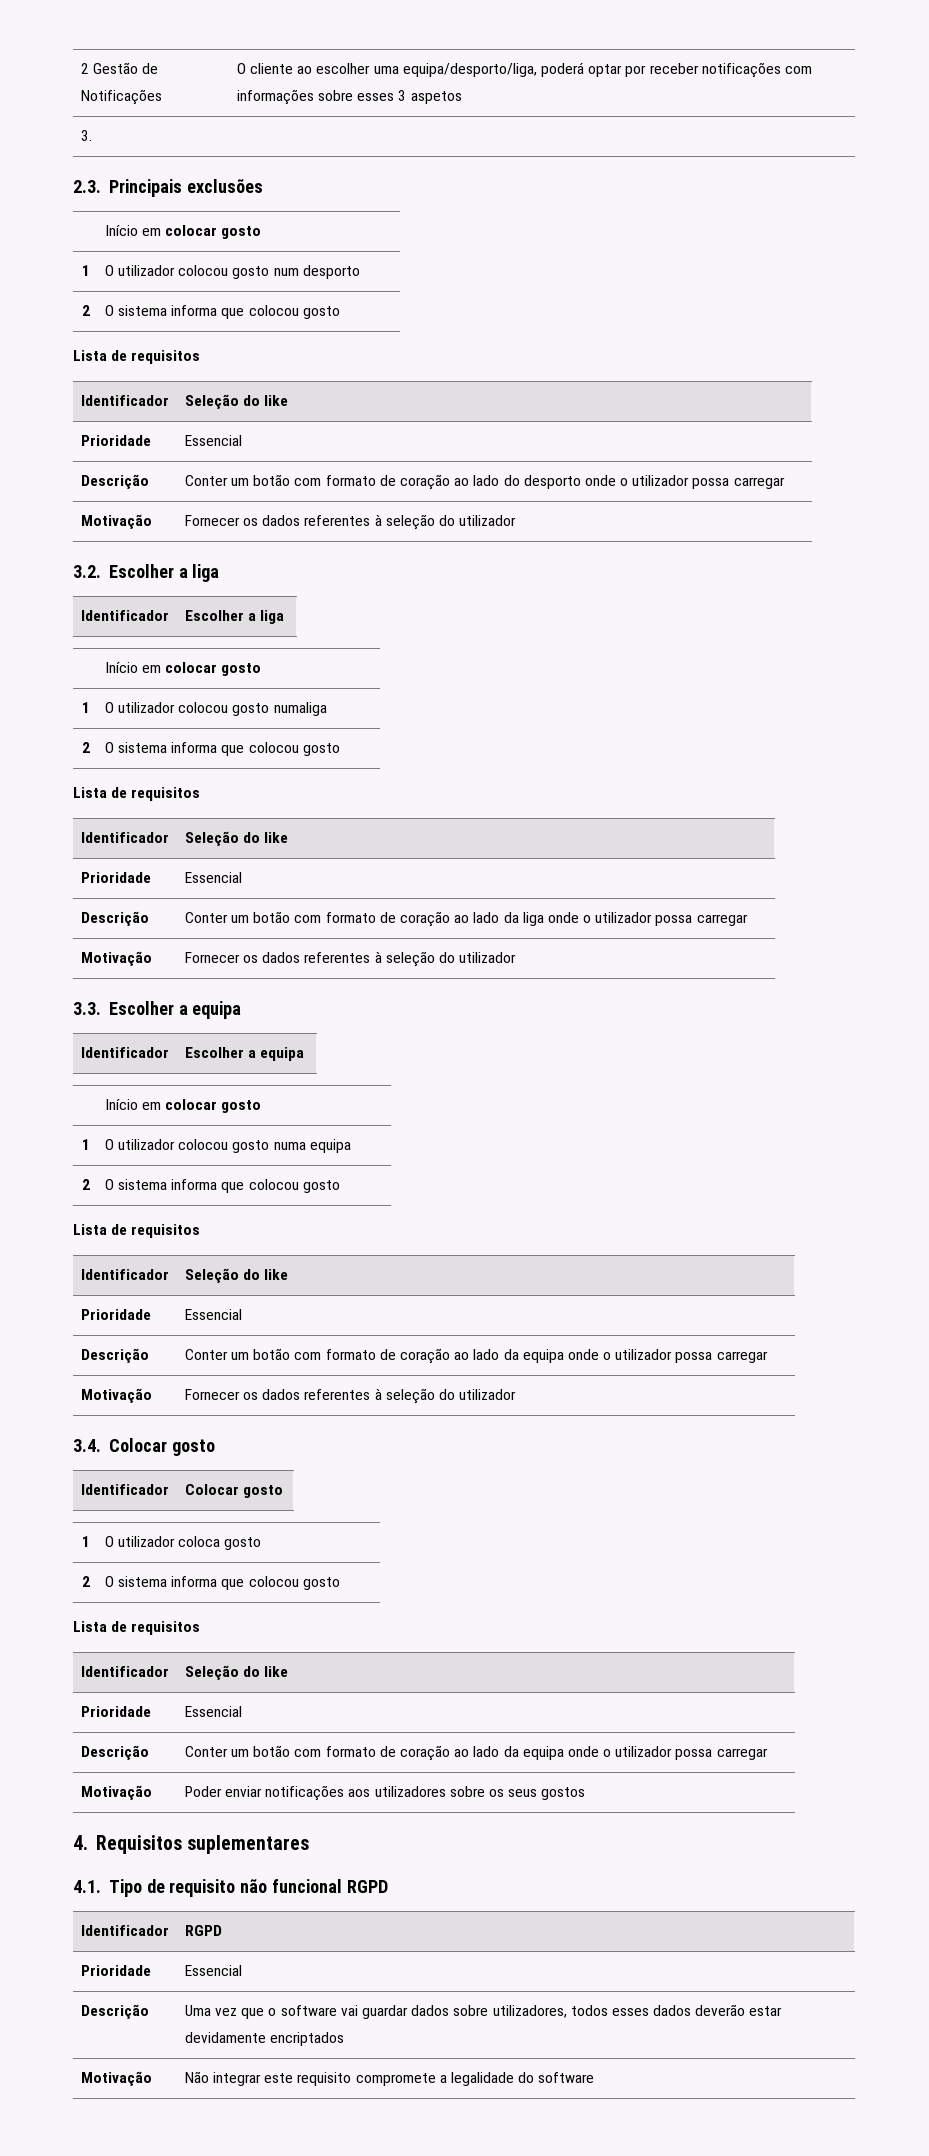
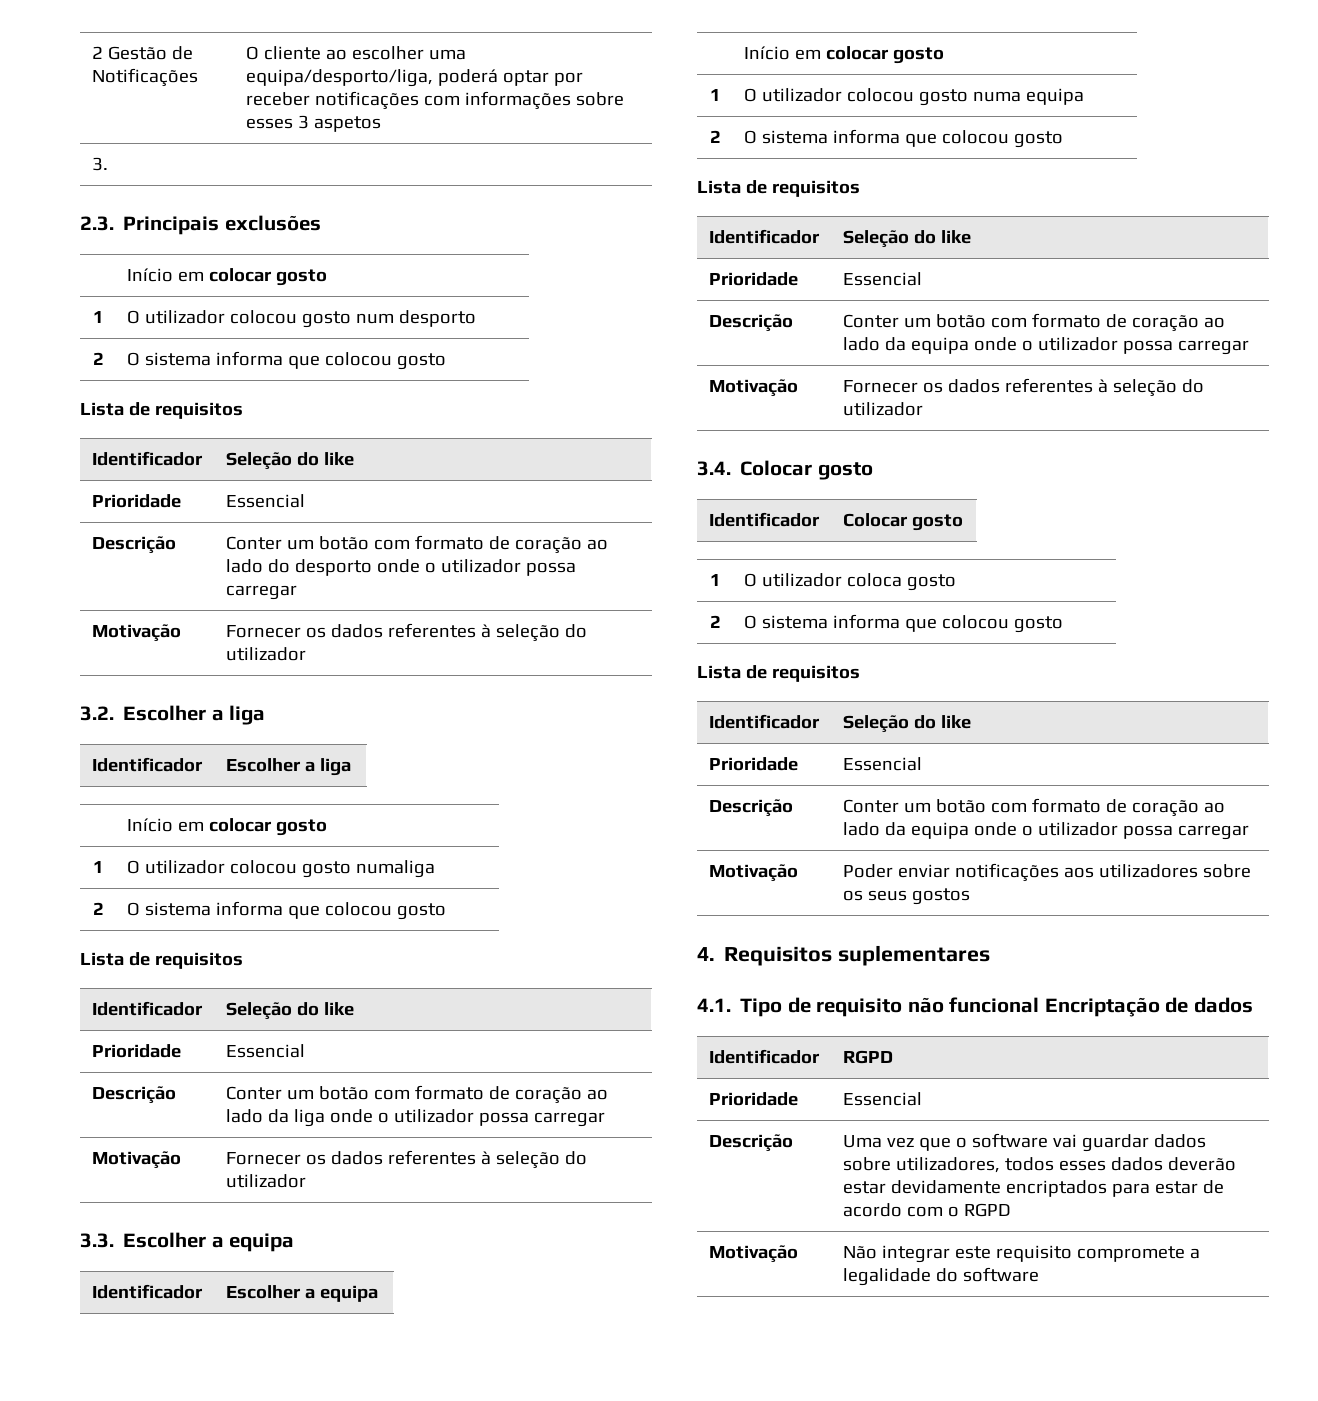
[347,1880,389,1893] RGPD -> [1044,997,1253,1017] Encriptação de dados
(345, 2039) none -> [1111,1180,1224,1197] [842,1203,1011,1217] para estar de acordo com o RGPD

